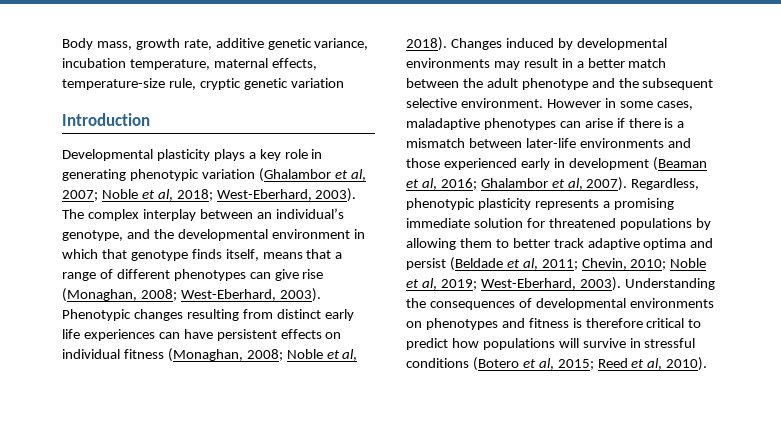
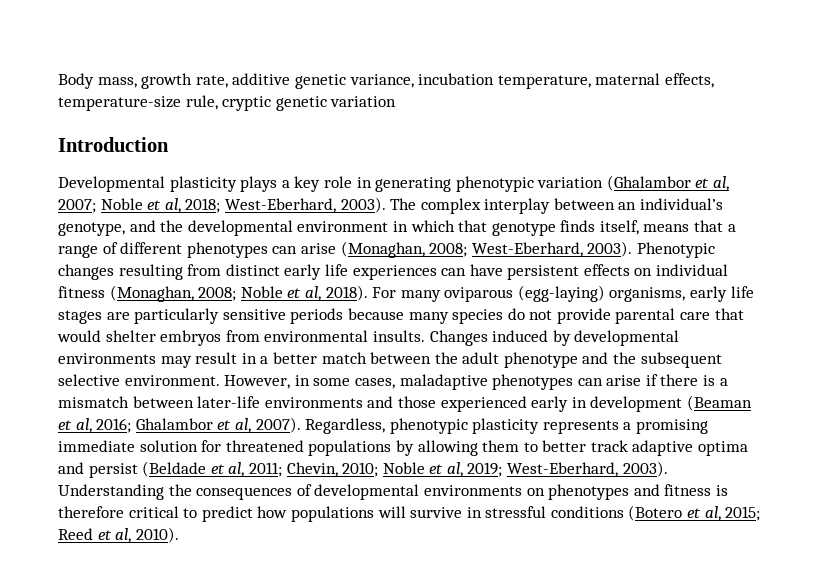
[274,269,324,281] give rise -> [300,243,336,254] arise
(447, 44) none -> [372,285,754,302] [58,308,744,324] [57,330,425,346] For many oviparous (egg-laying) organisms, early life stages are particularly sensitive periods because many species do not provide parental care that would shelter embryos from environmental insults.
[546,99,601,108] However -> [224,375,291,389] However,

